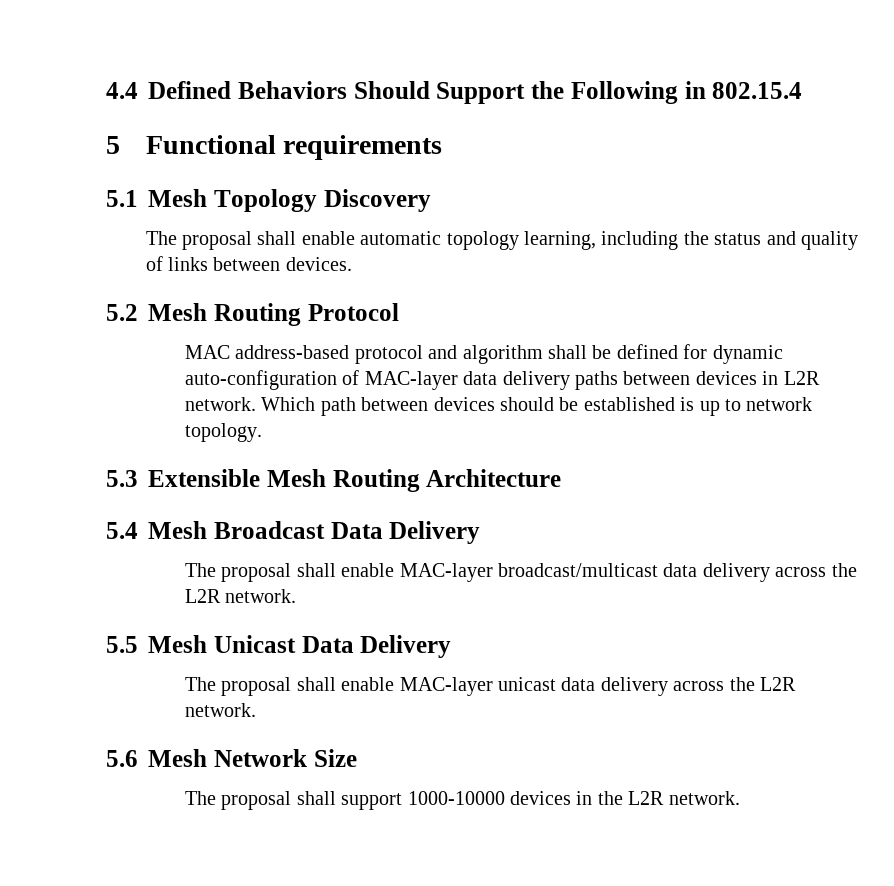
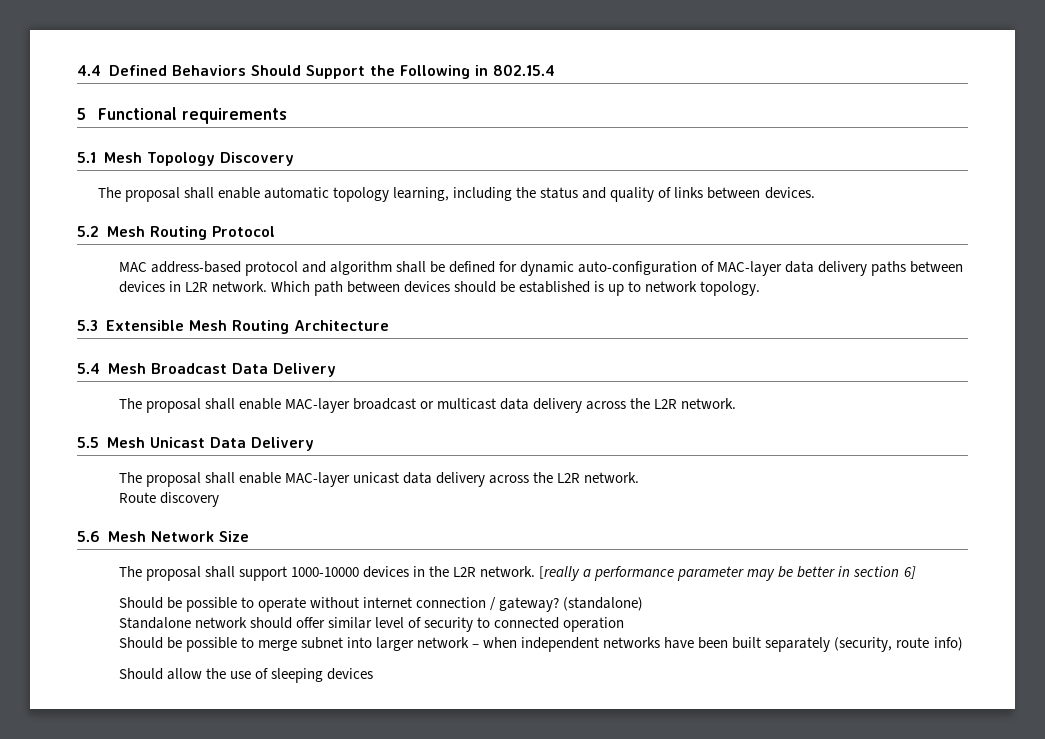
[498,563,659,577] broadcast/multicast -> [352,398,496,410] broadcast or multicast
(257, 710) none -> [118,492,219,507] // Route discovery
(740, 798) none -> [539,566,916,581] [118,597,644,612] [118,617,625,632] [118,637,963,652] [118,668,373,683] [really a performance parameter may be better in section 6] // Should be possible to operate without internet connection / gateway? (standalone) // Standalone network should offer similar level of security to connected operation // Should be possible to merge subnet into larger network – when independent networks have been built separately (security, route info) // Should allow the use of sleeping devices

